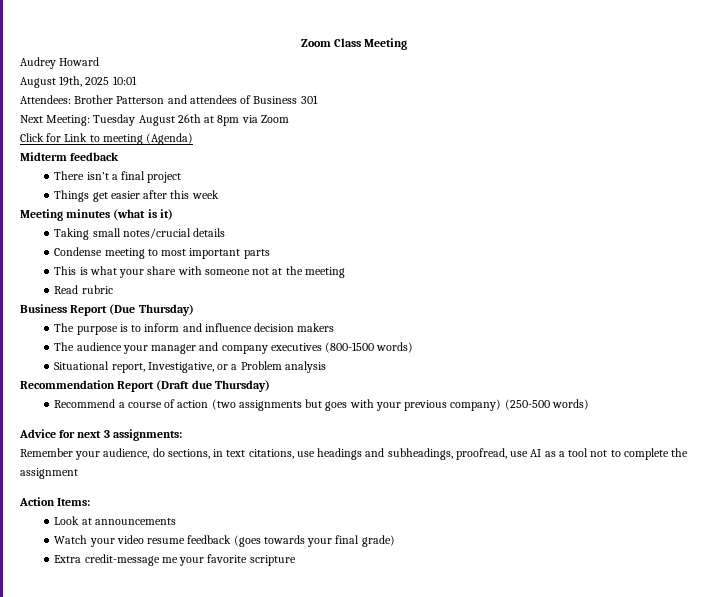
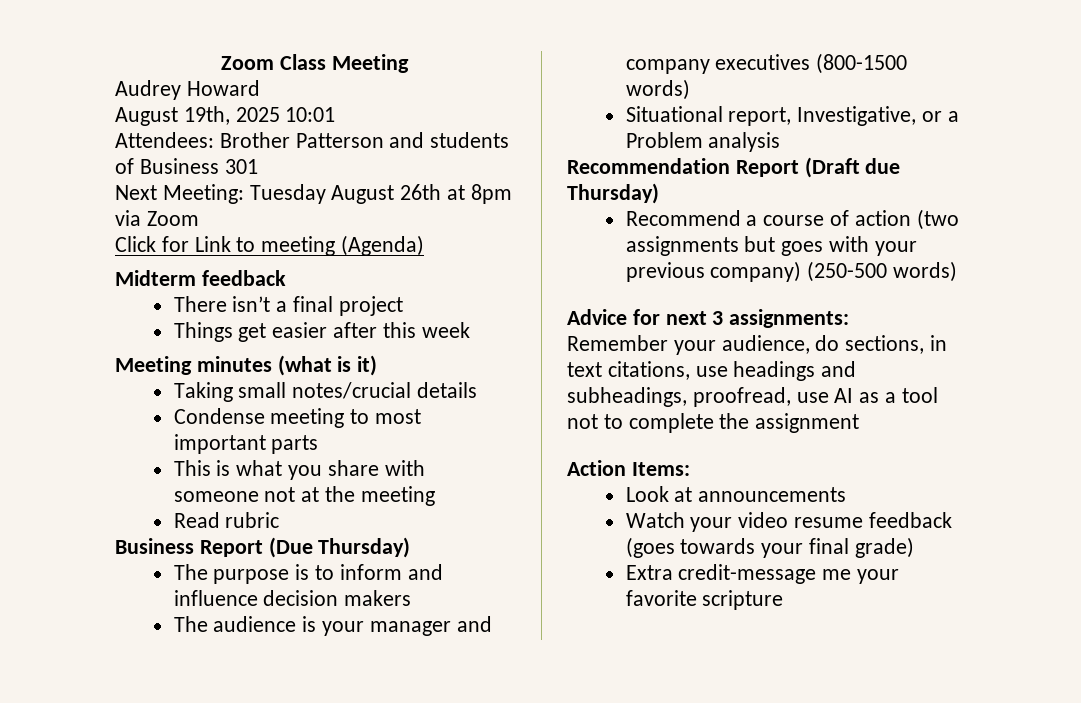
[189,95,237,104] attendees -> [430,132,510,148] students
[119,269,145,278] your -> [288,465,323,480] you
(122, 346) none -> [302,616,317,632] is

